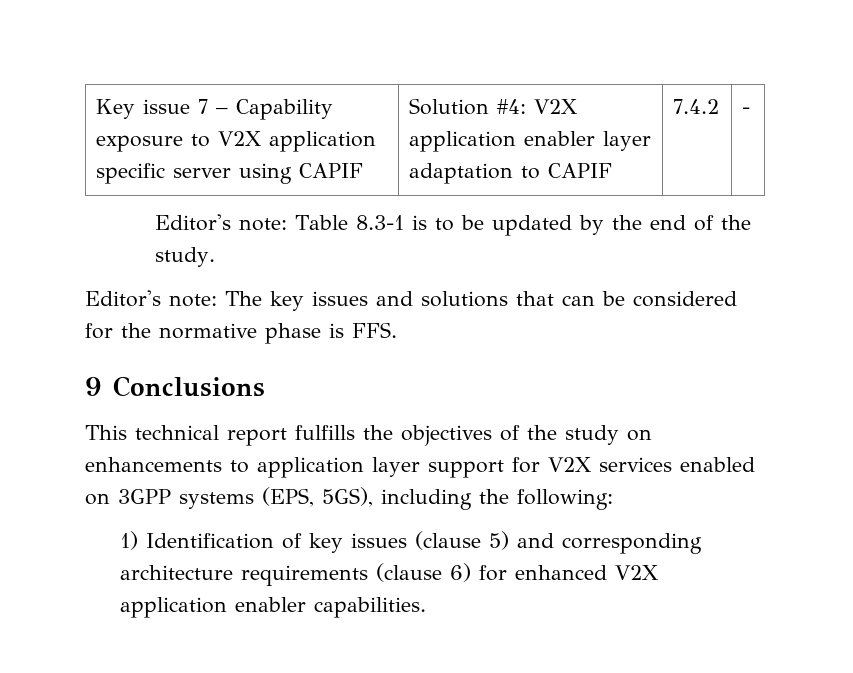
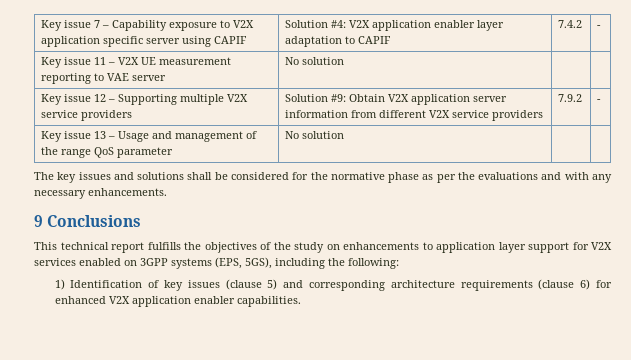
[155,214,752,236] [155,247,216,267] [85,290,217,307] // Editor's note: Table 8.3-1 is to be updated by the end of the study. // Editor's note: -> [41,57,232,68] [41,73,167,84] [285,57,345,65] [41,94,249,105] [41,110,133,121] [285,94,508,105] [285,110,544,121] [558,94,583,102] [597,99,602,102] [41,131,258,142] [41,147,174,158] [285,131,345,139] // Key issue 11 – V2X UE measurement reporting to VAE server | No solution | | // Key issue 12 – Supporting multiple V2X service providers | Solution #9: Obtain V2X application server information from different V2X service providers | 7.9.2 | - // Key issue 13 – Usage and management of the range QoS parameter | No solution | | //
[516,291,595,306] that can -> [187,172,213,180] shall
[329,322,397,338] is FFS. -> [422,172,612,183] [34,188,167,199] as per the evaluations and with any necessary enhancements.

